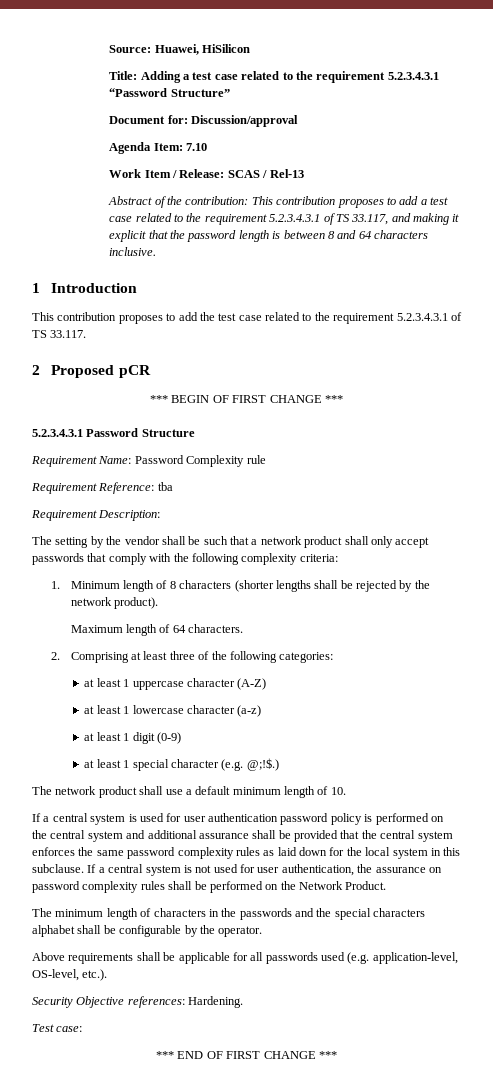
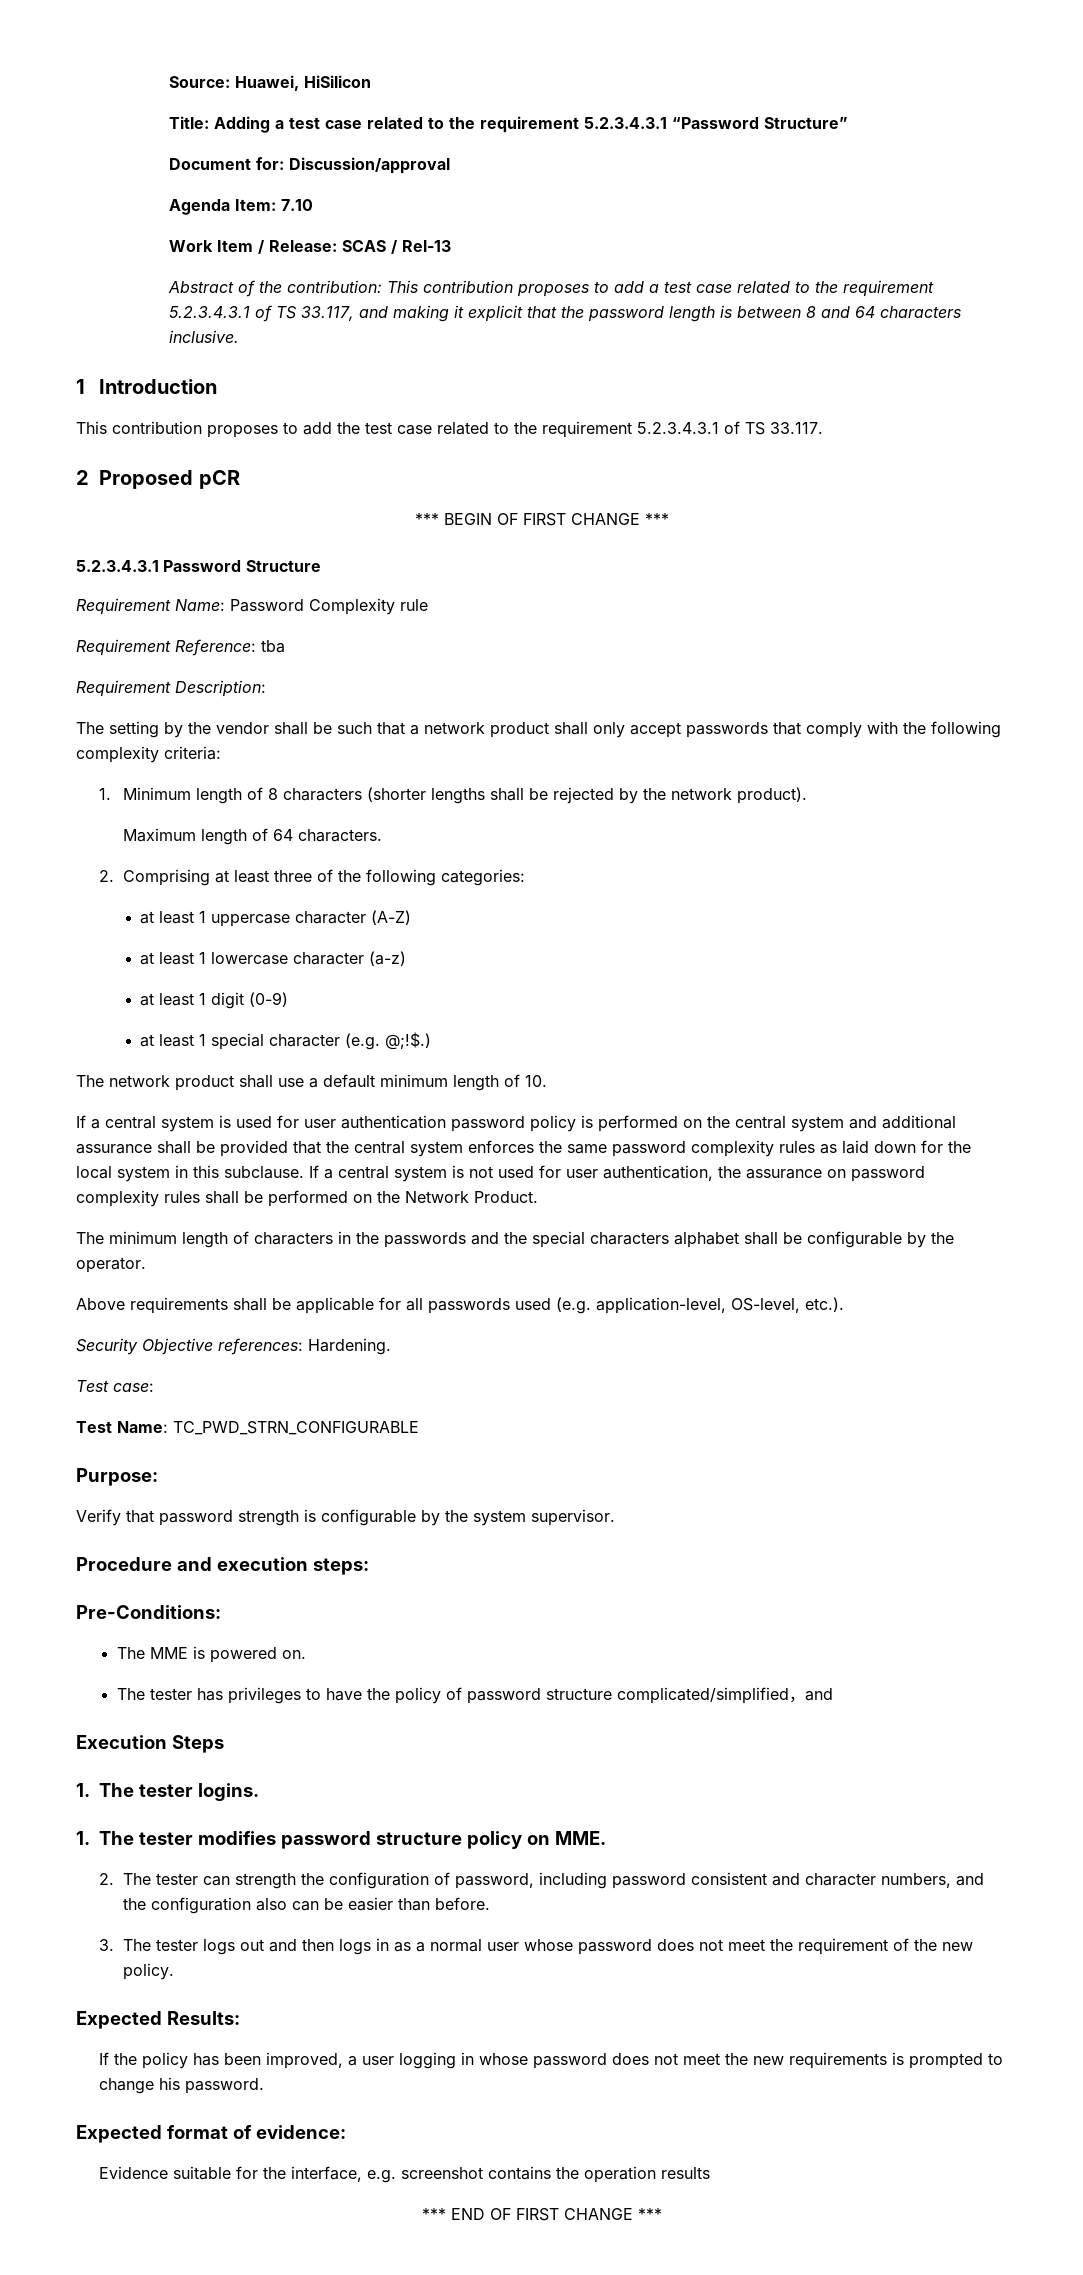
(83, 1029) none -> [76,1421,419,1435] [76,1468,158,1486] [76,1509,615,1526] [76,1557,369,1575] [76,1605,221,1619] [116,1646,306,1663] [116,1687,833,1704] [76,1735,224,1753] [76,1783,260,1801] [76,1831,607,1849] [99,1872,984,1889] [122,1897,490,1914] [99,1938,973,1955] [122,1963,174,1980] [76,2011,240,2029] [99,2052,1004,2069] [99,2077,265,2094] [76,2125,346,2143] [99,2166,711,2183] // Test Name: TC_PWD_STRN_CONFIGURABLE // Purpose: // Verify that password strength is configurable by the system supervisor. // Procedure and execution steps: // Pre-Conditions: // The MME is powered on. // The tester has privileges to have the policy of password structure complicated/simplified，and // Execution Steps // 1. The tester logins. // 1. The tester modifies password structure policy on MME. // 2. The tester can strength the configuration of password, including password consistent and character numbers, and the configuration also can be easier than before. // 3. The tester logs out and then logs in as a normal user whose password does not meet the requirement of the new policy. // Expected Results: // If the policy has been improved, a user logging in whose password does not meet the new requirements is prompted to change his password. // Expected format of evidence: // Evidence suitable for the interface, e.g. screenshot contains the operation results

